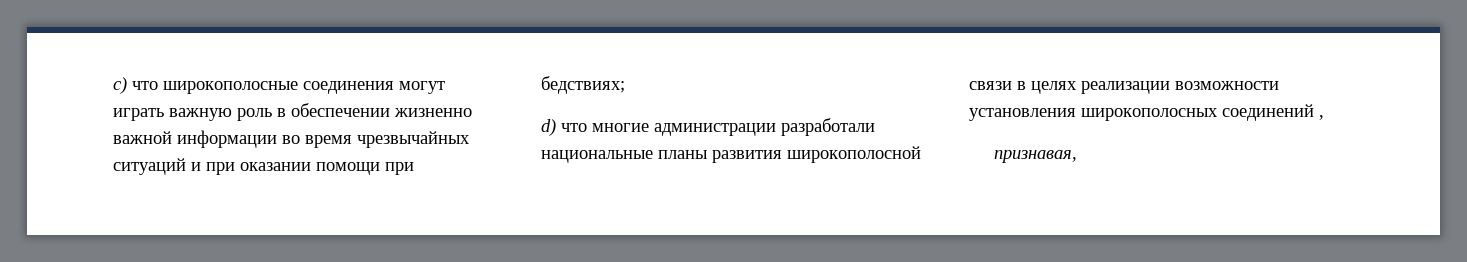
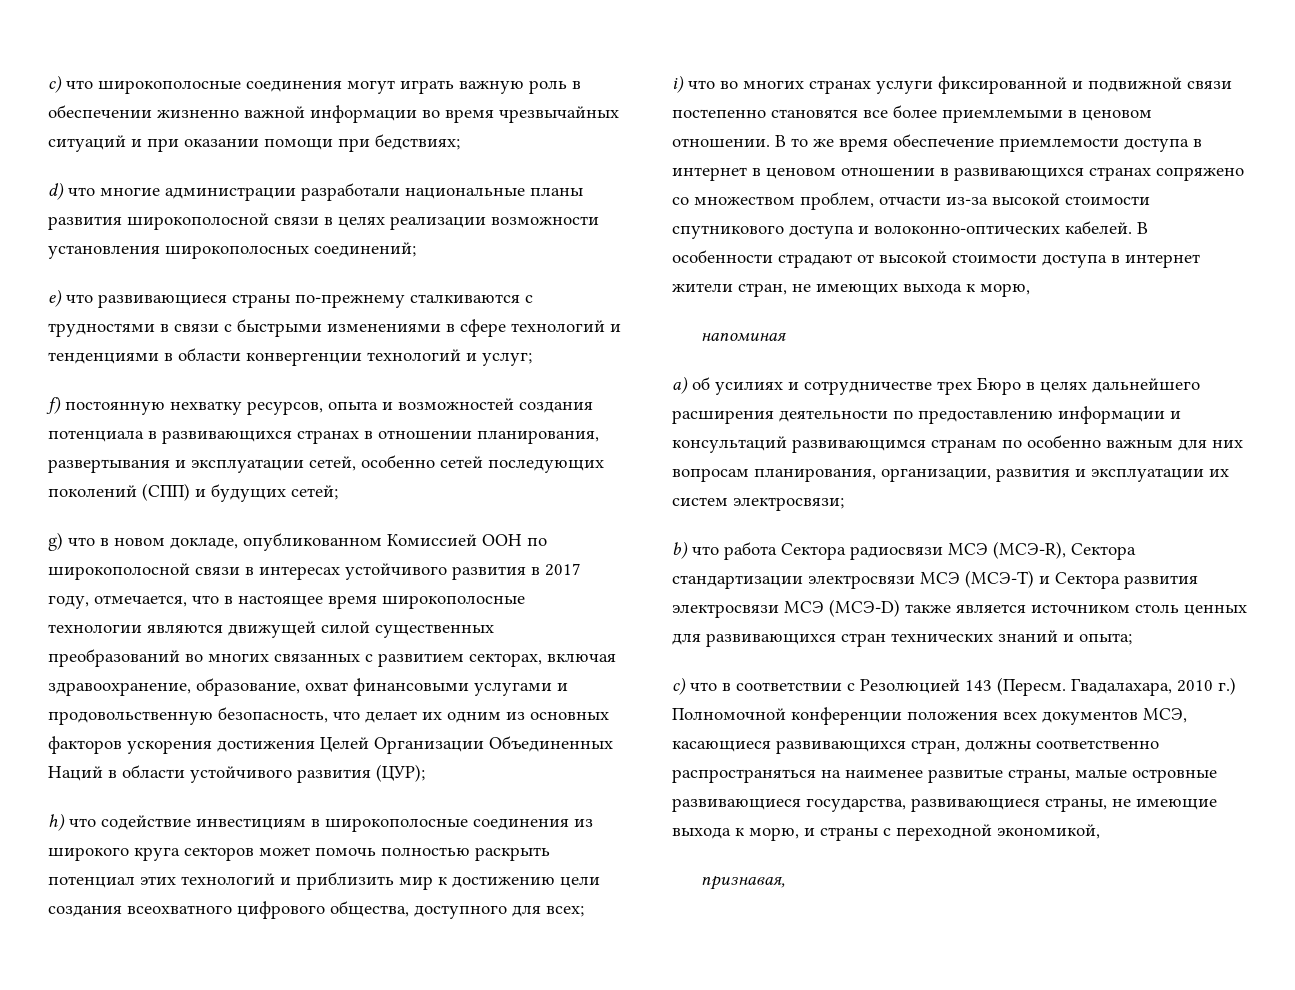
[1222,104,1324,121] соединений , -> [314,242,416,257] [48,289,533,308] [48,319,621,337] [48,348,532,366] [46,396,593,415] [48,430,599,444] [48,455,604,473] [48,483,338,502] [48,532,547,551] [48,563,581,580] [48,595,525,609] [48,621,494,638] [48,649,616,667] [48,678,568,696] [48,707,609,725] [48,736,613,754] [48,764,425,783] [48,813,593,832] [48,847,550,861] [48,872,600,890] [48,901,584,919] [672,75,1232,94] [672,105,1152,123] [672,134,1202,152] [672,167,1244,181] [672,192,1150,210] [672,221,1148,239] [672,250,1200,268] [672,283,1030,297] [700,332,787,341] [672,376,1200,395] [672,406,1181,424] [672,435,1243,453] [672,468,1229,482] [672,497,844,511] [672,541,1136,560] [672,570,1198,589] [672,599,1247,618] [672,630,1132,647] [672,677,1236,696] [672,707,1187,725] [672,740,1159,754] [672,769,1217,783] [672,798,1217,812] [672,824,1100,841] соединений; // e) что развивающиеся страны по-прежнему сталкиваются с трудностями в связи с быстрыми изменениями в сфере технологий и тенденциями в области конвергенции технологий и услуг; // f) постоянную нехватку ресурсов, опыта и возможностей создания потенциала в развивающихся странах в отношении планирования, развертывания и эксплуатации сетей, особенно сетей последующих поколений (СПП) и будущих сетей; // g) что в новом докладе, опубликованном Комиссией ООН по широкополосной связи в интересах устойчивого развития в 2017 году, отмечается, что в настоящее время широкополосные технологии являются движущей силой существенных преобразований во многих связанных с развитием секторах, включая здравоохранение, образование, охват финансовыми услугами и продовольственную безопасность, что делает их одним из основных факторов ускорения достижения Целей Организации Объединенных Наций в области устойчивого развития (ЦУР); // h) что содействие инвестициям в широкополосные соединения из широкого круга секторов может помочь полностью раскрыть потенциал этих технологий и приблизить мир к достижению цели создания всеохватного цифрового общества, доступного для всех; // i) что во многих странах услуги фиксированной и подвижной связи постепенно становятся все более приемлемыми в ценовом отношении. В то же время обеспечение приемлемости доступа в интернет в ценовом отношении в развивающихся странах сопряжено со множеством проблем, отчасти из-за высокой стоимости спутникового доступа и волоконно-оптических кабелей. В особенности страдают от высокой стоимости доступа в интернет жители стран, не имеющих выхода к морю, // напоминая // a) об усилиях и сотрудничестве трех Бюро в целях дальнейшего расширения деятельности по предоставлению информации и консультаций развивающимся странам по особенно важным для них вопросам планирования, организации, развития и эксплуатации их систем электросвязи; // b) что работа Сектора радиосвязи МСЭ (МСЭ-R), Сектора стандартизации электросвязи МСЭ (МСЭ-Т) и Сектора развития электросвязи МСЭ (МСЭ-D) также является источником столь ценных для развивающихся стран технических знаний и опыта; // c) что в соответствии с Резолюцией 143 (Пересм. Гвадалахара, 2010 г.) Полномочной конференции положения всех документов МСЭ, касающиеся развивающихся стран, должны соответственно распространяться на наименее развитые страны, малые островные развивающиеся государства, развивающиеся страны, не имеющие выхода к морю, и страны с переходной экономикой,

